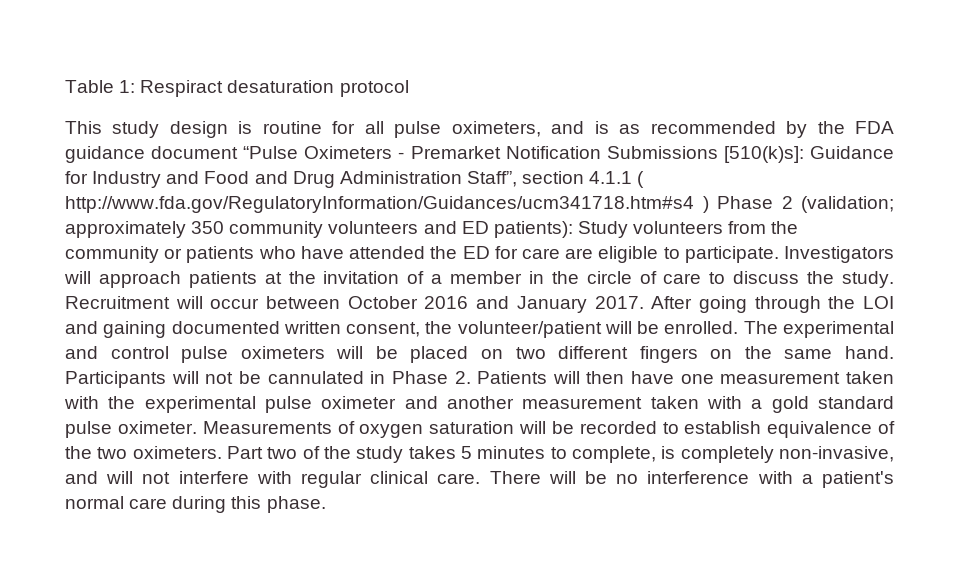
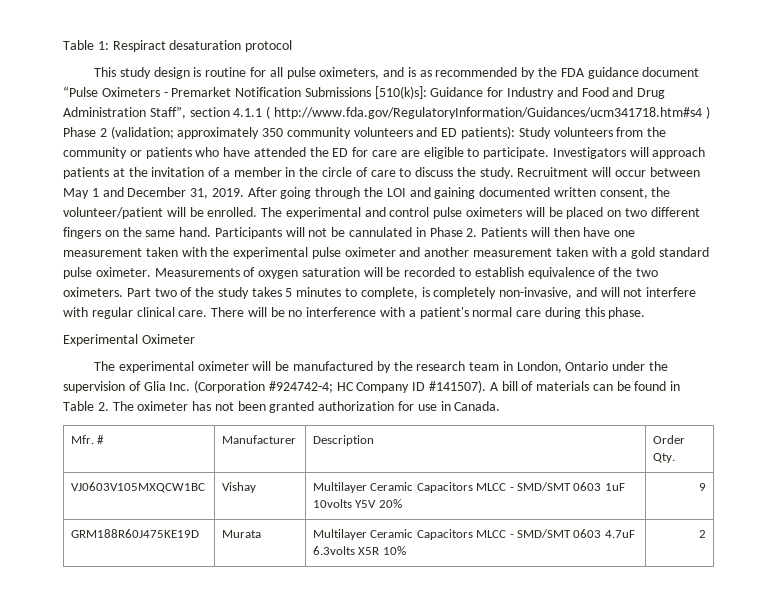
[347,296,644,313] October 2016 and January 2017. -> [63,187,244,199] May 1 and December 31, 2019.
(326, 504) none -> [63,334,195,346] [94,361,668,373] [63,380,681,393] [63,401,501,413] [71,435,105,444] [222,435,297,444] [313,435,375,446] [653,435,686,444] [653,453,676,463] [71,482,206,493] [222,482,257,493] [313,482,625,493] [313,499,402,508] [698,483,706,491] [71,529,200,538] [222,530,262,538] [313,529,635,540] [313,546,406,555] [698,530,706,538] // Experimental Oximeter // The experimental oximeter will be manufactured by the research team in London, Ontario under the supervision of Glia Inc. (Corporation #924742-4; HC Company ID #141507). A bill of materials can be found in Table 2. The oximeter has not been granted authorization for use in Canada. // Mfr. # | Manufacturer | Description | Order Qty. // VJ0603V105MXQCW1BC | Vishay | Multilayer Ceramic Capacitors MLCC - SMD/SMT 0603 1uF 10volts Y5V 20% | 9 // GRM188R60J475KE19D | Murata | Multilayer Ceramic Capacitors MLCC - SMD/SMT 0603 4.7uF 6.3volts X5R 10% | 2

